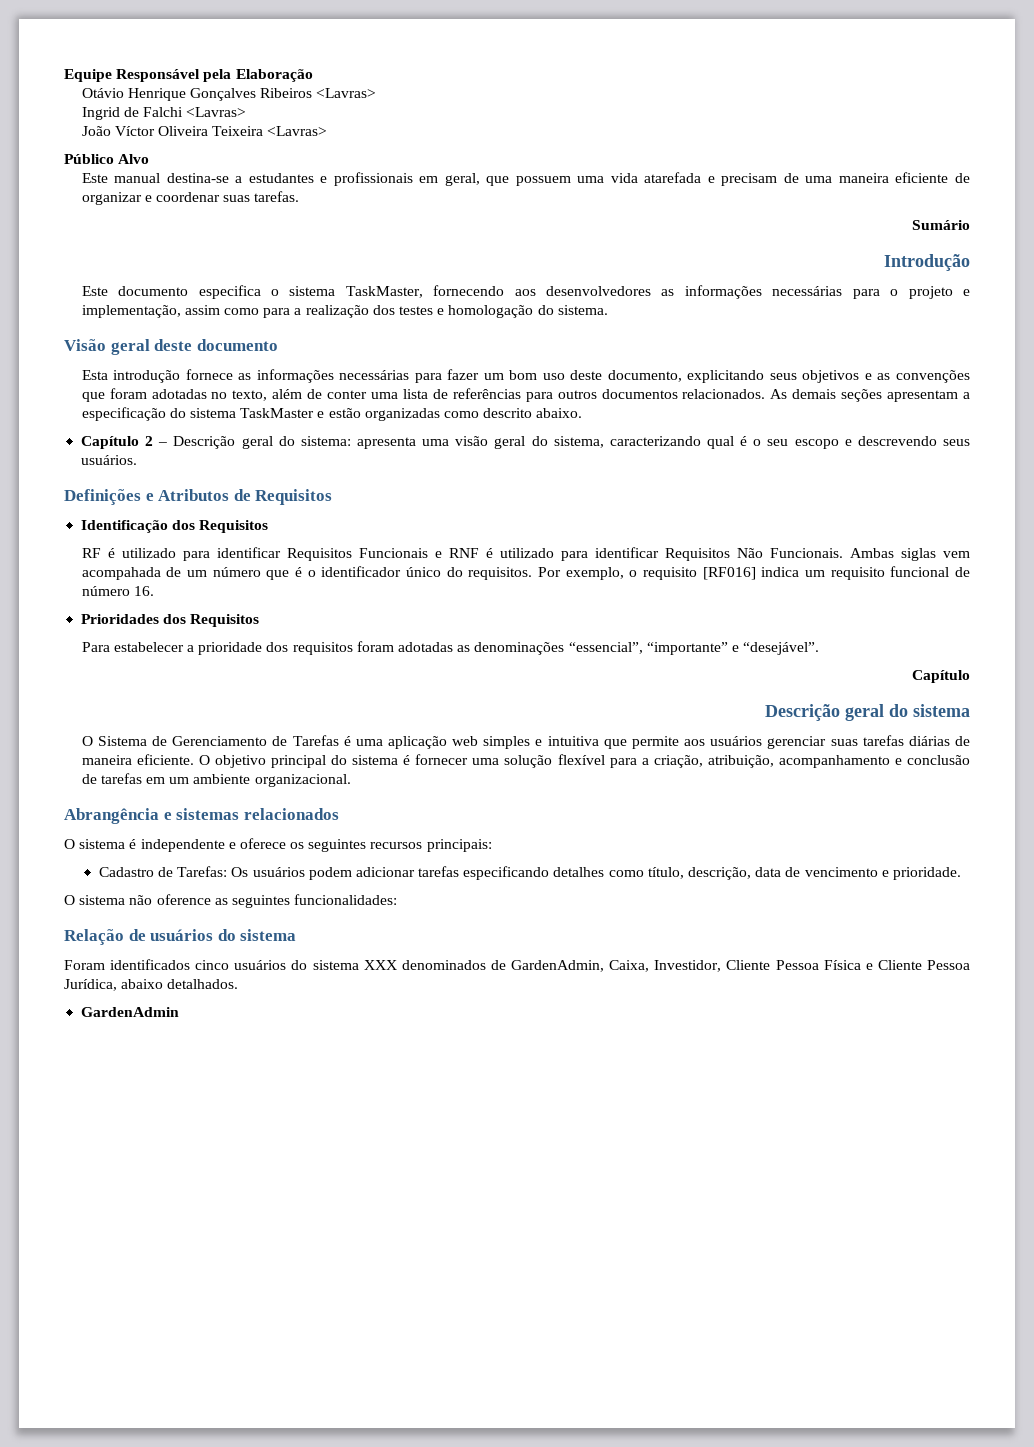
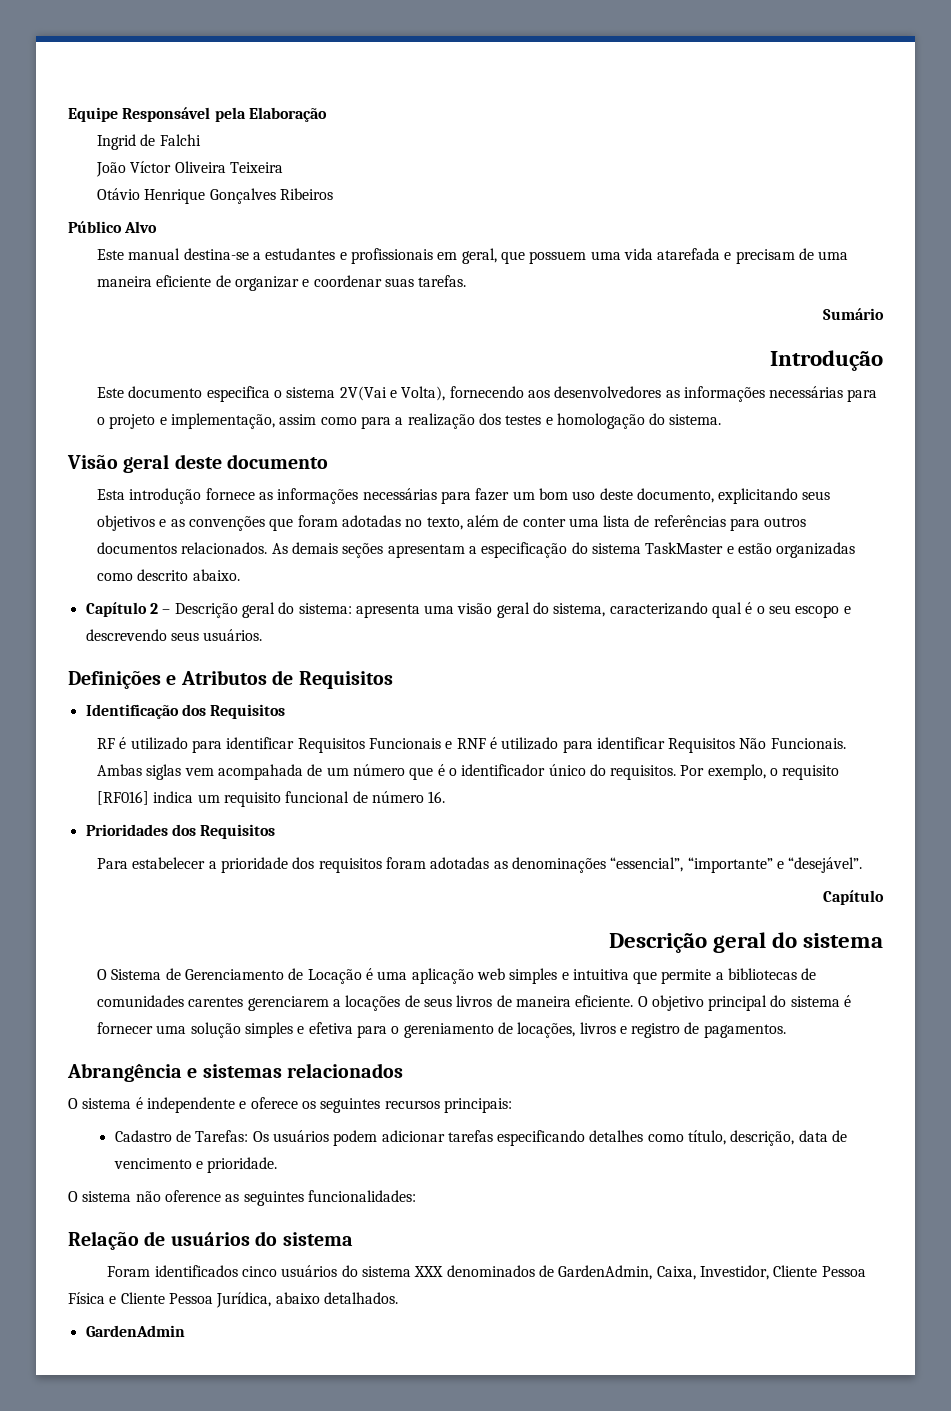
[81,88,377,101] // Otávio Henrique Gonçalves Ribeiros <Lavras> -> (327, 114) none
[186,107,247,117] <Lavras> -> (201, 140) none
[267,126,328,136] <Lavras> -> [97,188,333,204] // Otávio Henrique Gonçalves Ribeiros
[345,286,423,298] TaskMaster, -> [339,386,446,401] 2V(Vai e Volta),
[292,735,339,746] Tarefas -> [307,969,362,984] Locação
[684,735,950,749] aos usuários gerenciar suas tarefas diárias -> [715,968,817,980] [97,995,493,1011] a bibliotecas de comunidades carentes gerenciarem a locações de seus livros
[557,754,970,768] [81,773,351,787] flexível para a criação, atribuição, acompanhamento e conclusão de tarefas em um ambiente organizacional. -> [244,1022,786,1038] simples e efetiva para o gereniamento de locações, livros e registro de pagamentos.

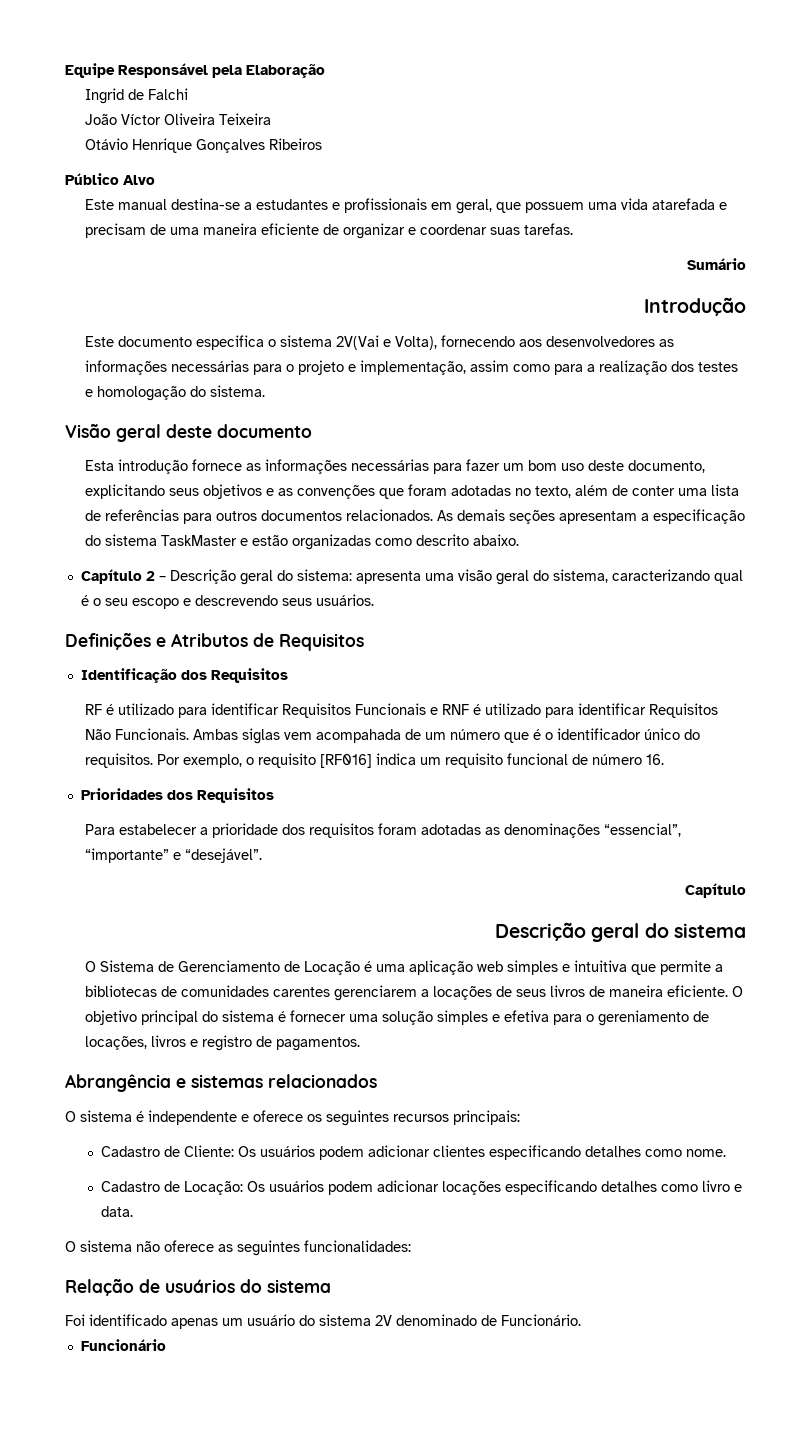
[195,1130,848,1146] [113,1157,278,1173] Tarefas: Os usuários podem adicionar tarefas especificando detalhes como título, descrição, data de vencimento e prioridade. -> [183,1145,726,1160] [100,1180,742,1195] [100,1206,133,1217] Cliente: Os usuários podem adicionar clientes especificando detalhes como nome. // Cadastro de Locação: Os usuários podem adicionar locações especificando detalhes como livro e data.
[164,1190,221,1202] oference -> [164,1240,214,1252] oferece
[107,1265,866,1280] [68,1292,398,1308] [85,1325,185,1337] Foram identificados cinco usuários do sistema XXX denominados de GardenAdmin, Caixa, Investidor, Cliente Pessoa Física e Cliente Pessoa Jurídica, abaixo detalhados. // GardenAdmin -> [65,1314,581,1329] [80,1339,166,1351] Foi identificado apenas um usuário do sistema 2V denominado de Funcionário. // Funcionário

